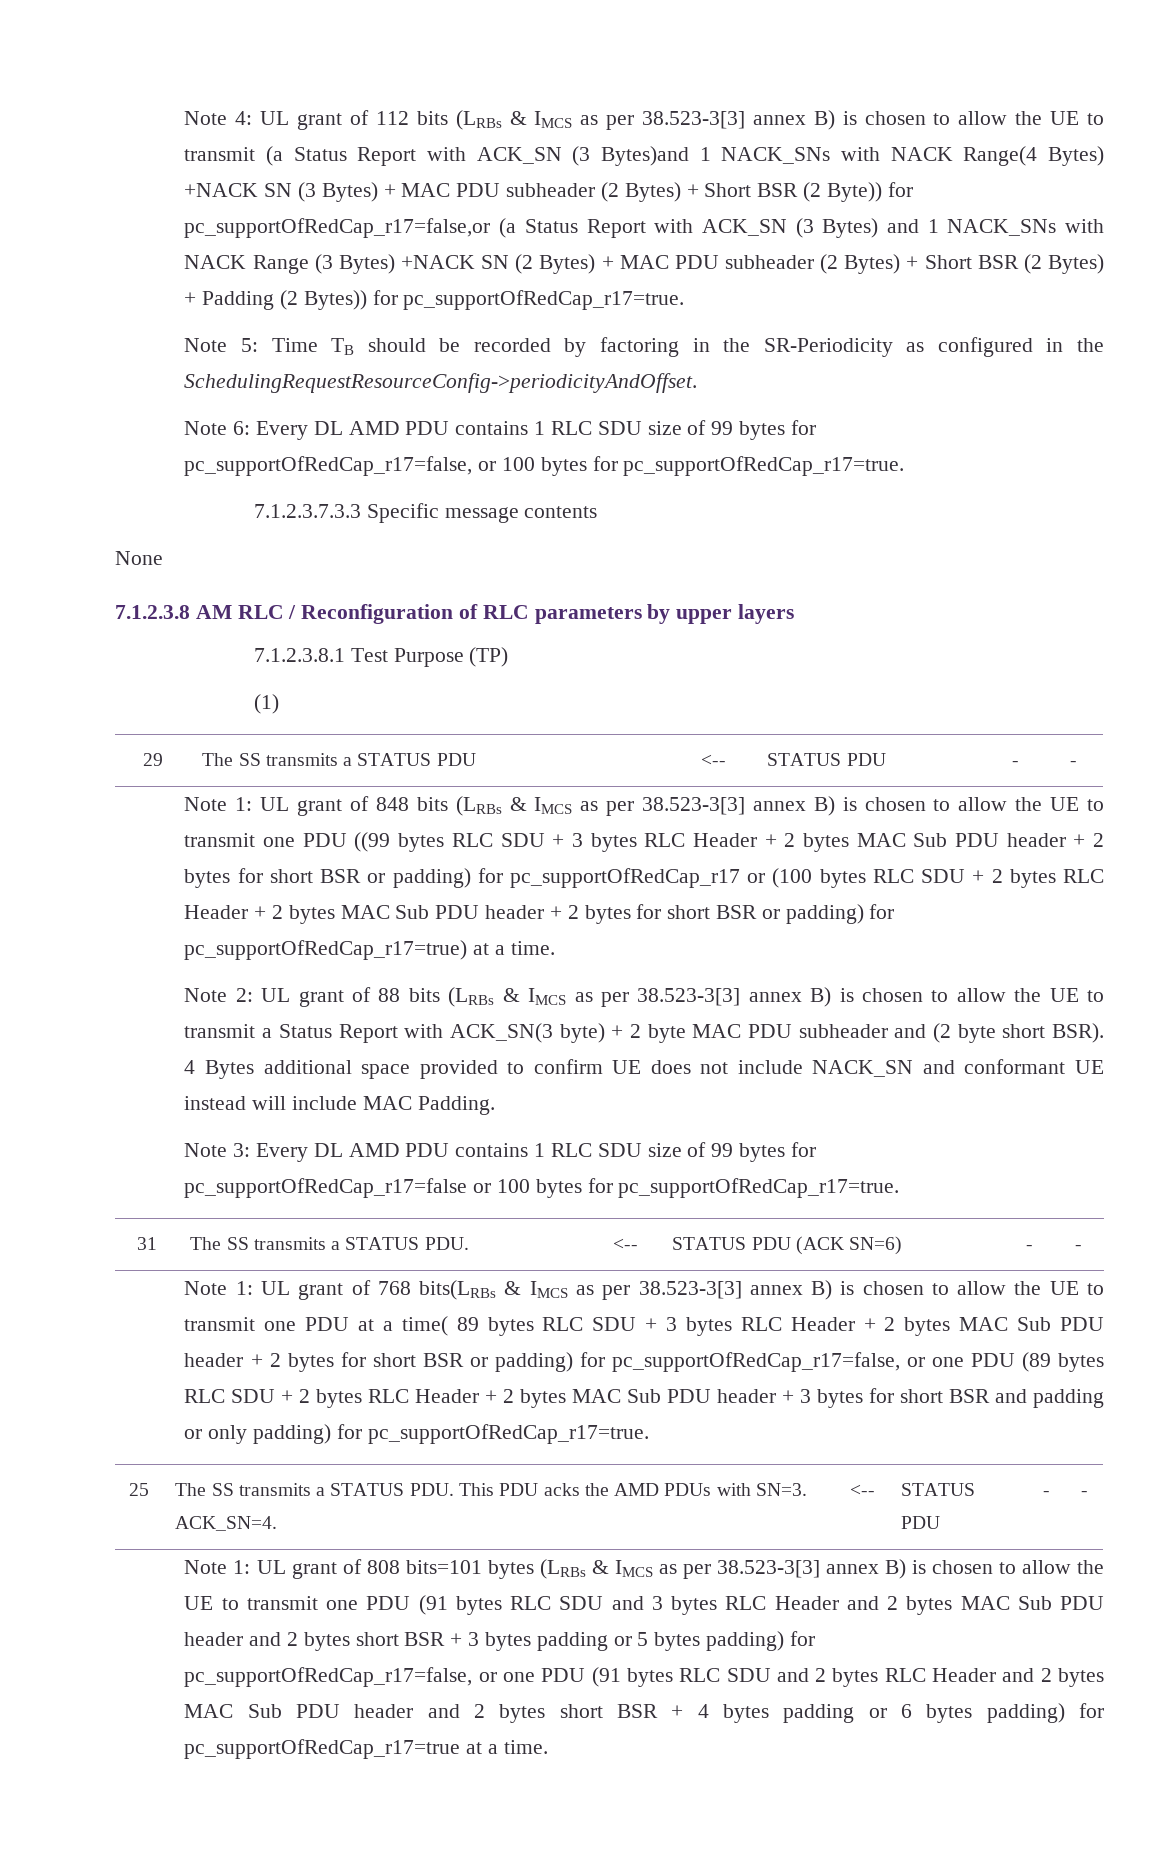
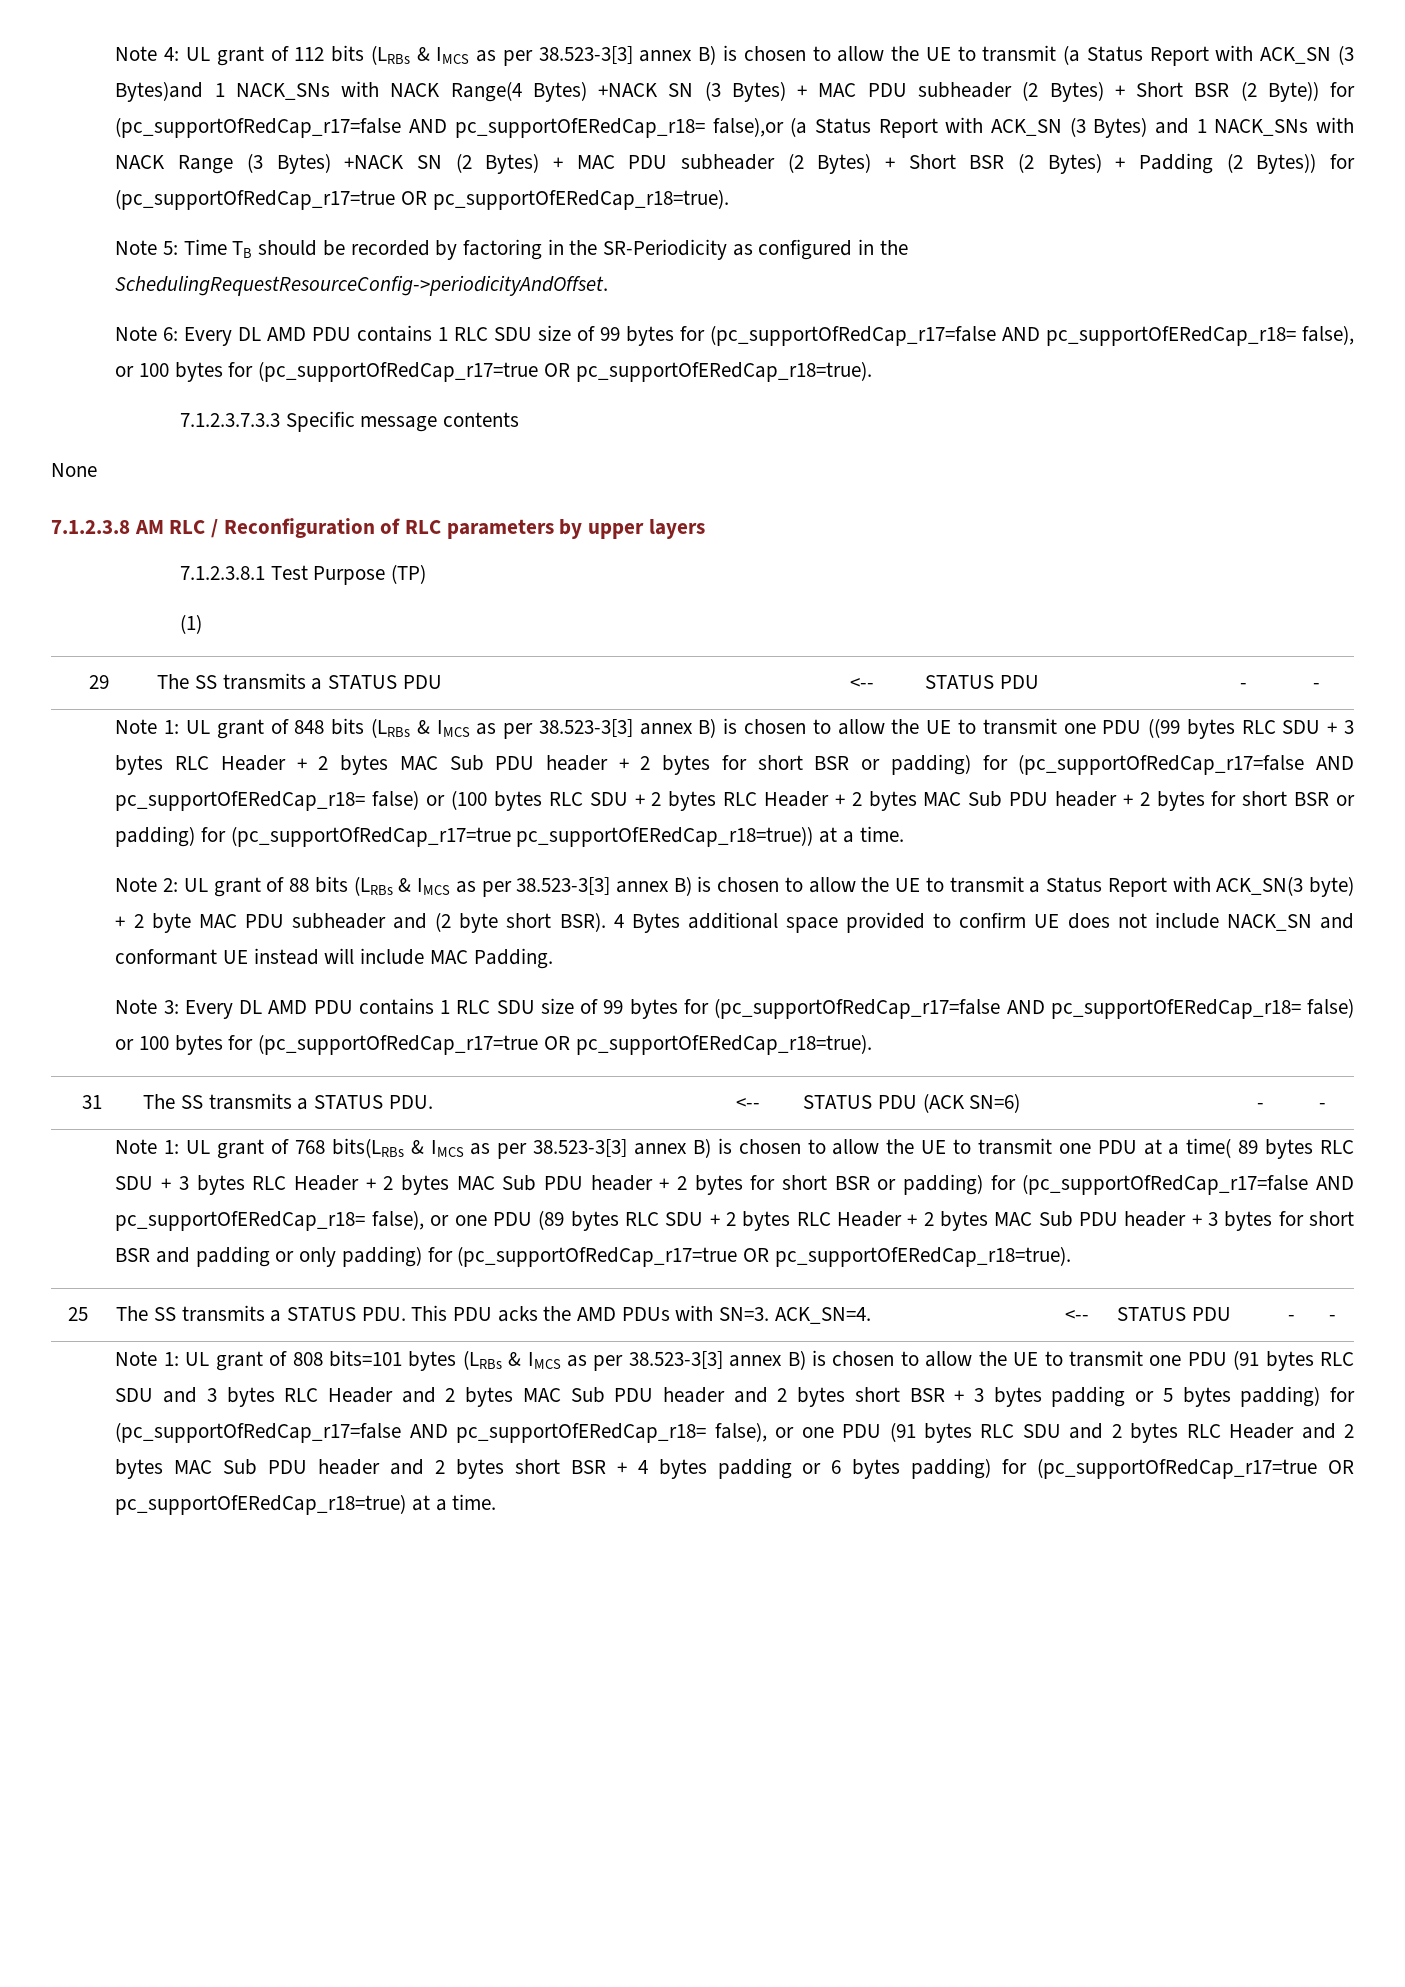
[184,218,491,238] pc_supportOfRedCap_r17=false,or -> [115,117,784,138] (pc_supportOfRedCap_r17=false AND pc_supportOfERedCap_r18= false),or
[403,290,685,310] pc_supportOfRedCap_r17=true. -> [115,189,729,210] (pc_supportOfRedCap_r17=true OR pc_supportOfERedCap_r18=true).
[184,456,905,476] pc_supportOfRedCap_r17=false, or 100 bytes for pc_supportOfRedCap_r17=true. -> [710,325,1354,346] [115,361,872,382] (pc_supportOfRedCap_r17=false AND pc_supportOfERedCap_r18= false), or 100 bytes for (pc_supportOfRedCap_r17=true OR pc_supportOfERedCap_r18=true).
[510,868,741,888] pc_supportOfRedCap_r17 -> [1018,754,1355,775] [115,790,420,811] (pc_supportOfRedCap_r17=false AND pc_supportOfERedCap_r18= false)
[184,940,468,960] pc_supportOfRedCap_r17=true) -> [230,826,814,847] (pc_supportOfRedCap_r17=true pc_supportOfERedCap_r18=true))
[184,1178,900,1198] pc_supportOfRedCap_r17=false or 100 bytes for pc_supportOfRedCap_r17=true. -> [714,998,1355,1019] [115,1034,872,1055] (pc_supportOfRedCap_r17=false AND pc_supportOfERedCap_r18= false) or 100 bytes for (pc_supportOfRedCap_r17=true OR pc_supportOfERedCap_r18=true).
[611,1352,900,1372] pc_supportOfRedCap_r17=false, -> [1022,1174,1354,1195] [115,1210,424,1231] (pc_supportOfRedCap_r17=false AND pc_supportOfERedCap_r18= false),
[367,1424,649,1444] pc_supportOfRedCap_r17=true. -> [457,1246,1071,1267] (pc_supportOfRedCap_r17=true OR pc_supportOfERedCap_r18=true).
[184,1667,473,1687] pc_supportOfRedCap_r17=false, -> [115,1422,767,1443] (pc_supportOfRedCap_r17=false AND pc_supportOfERedCap_r18= false),
[184,1739,461,1759] pc_supportOfRedCap_r17=true -> [1037,1458,1354,1479] [115,1494,407,1515] (pc_supportOfRedCap_r17=true OR pc_supportOfERedCap_r18=true)

